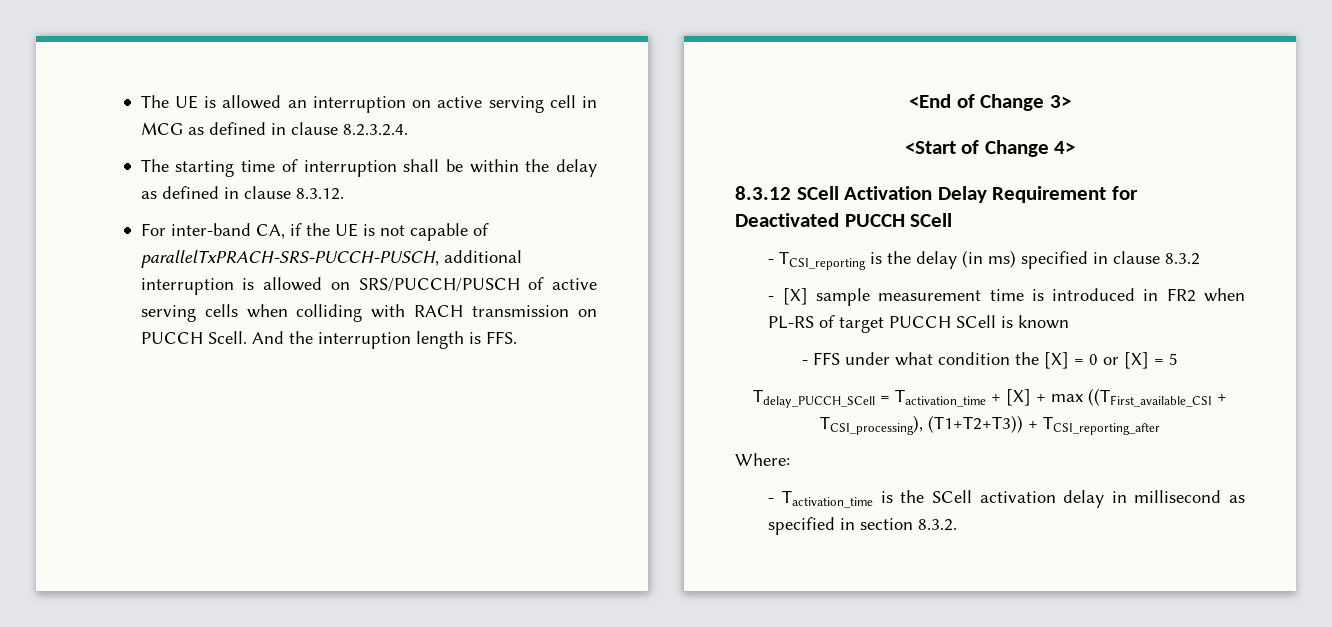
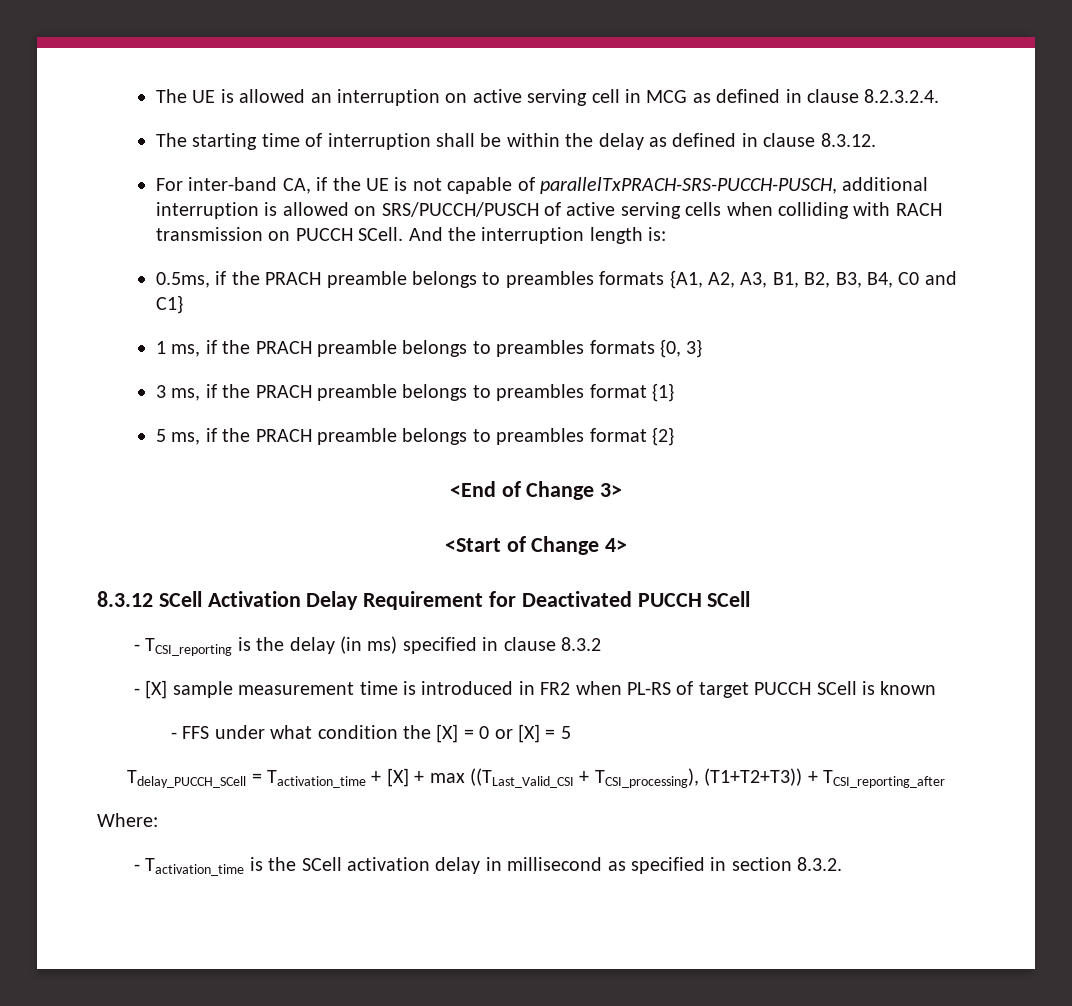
[207,331,247,344] Scell. -> [358,227,404,241] SCell.
[468,331,517,344] is FFS. -> [648,227,667,241] [155,270,957,289] [155,295,183,314] [155,339,703,358] [155,383,674,402] [155,427,674,446] is: // 0.5ms, if the PRACH preamble belongs to preambles formats {A1, A2, A3, B1, B2, B3, B4, C0 and C1} // 1 ms, if the PRACH preamble belongs to preambles formats {0, 3} // 3 ms, if the PRACH preamble belongs to preambles format {1} // 5 ms, if the PRACH preamble belongs to preambles format {2}
[1088,388,1212,407] ((TFirst_available_CSI -> [469,768,574,788] ((TLast_Valid_CSI

